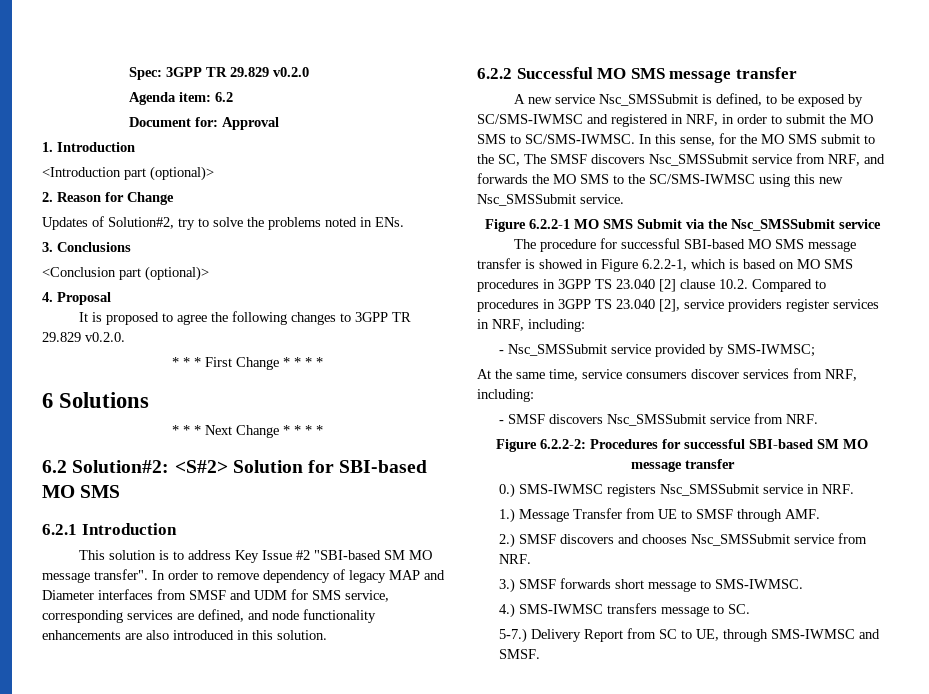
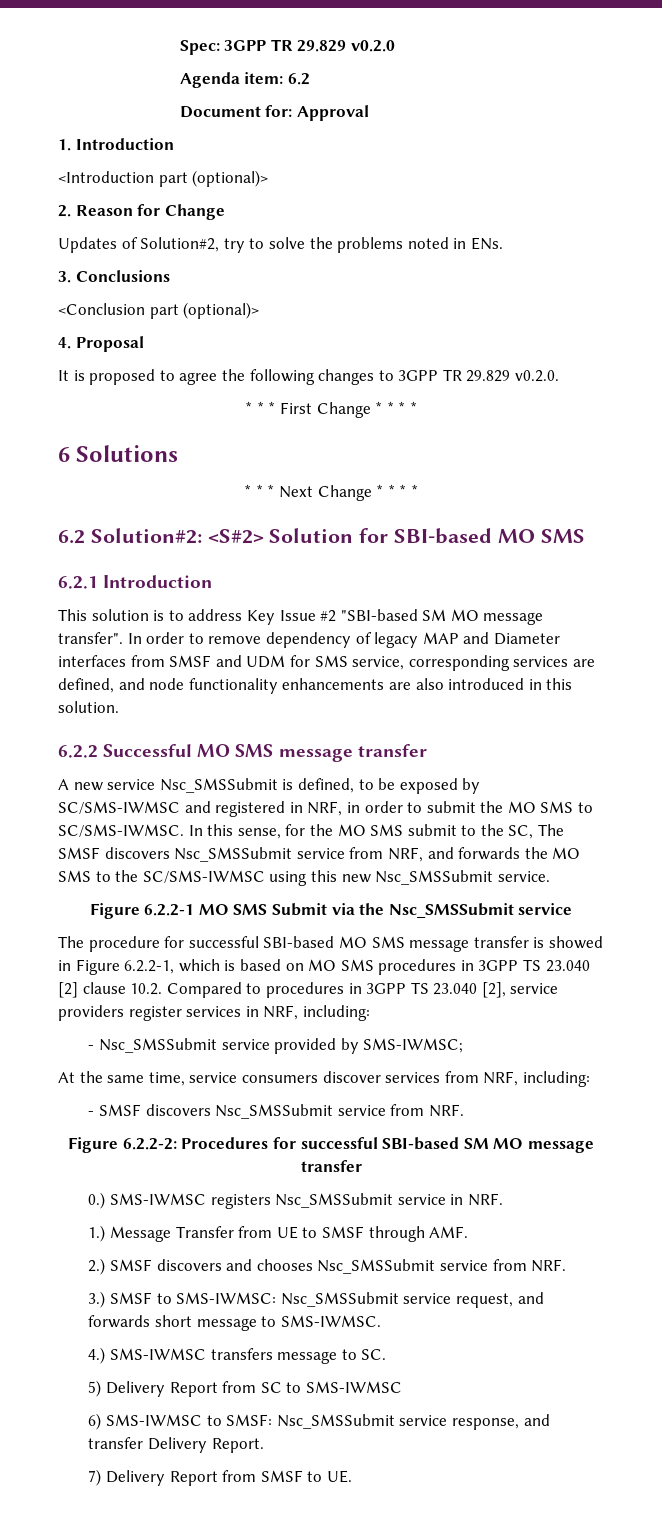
(556, 584) none -> [156,1292,544,1308] to SMS-IWMSC: Nsc_SMSSubmit service request, and
[498,628,527,643] 5-7.) -> [88,1380,102,1397] 5)
[695,629,880,642] [498,649,540,659] UE, through SMS-IWMSC and SMSF. -> [305,1381,402,1393] [88,1413,550,1430] [88,1437,264,1453] [88,1469,352,1486] SMS-IWMSC // 6) SMS-IWMSC to SMSF: Nsc_SMSSubmit service response, and transfer Delivery Report. // 7) Delivery Report from SMSF to UE.

